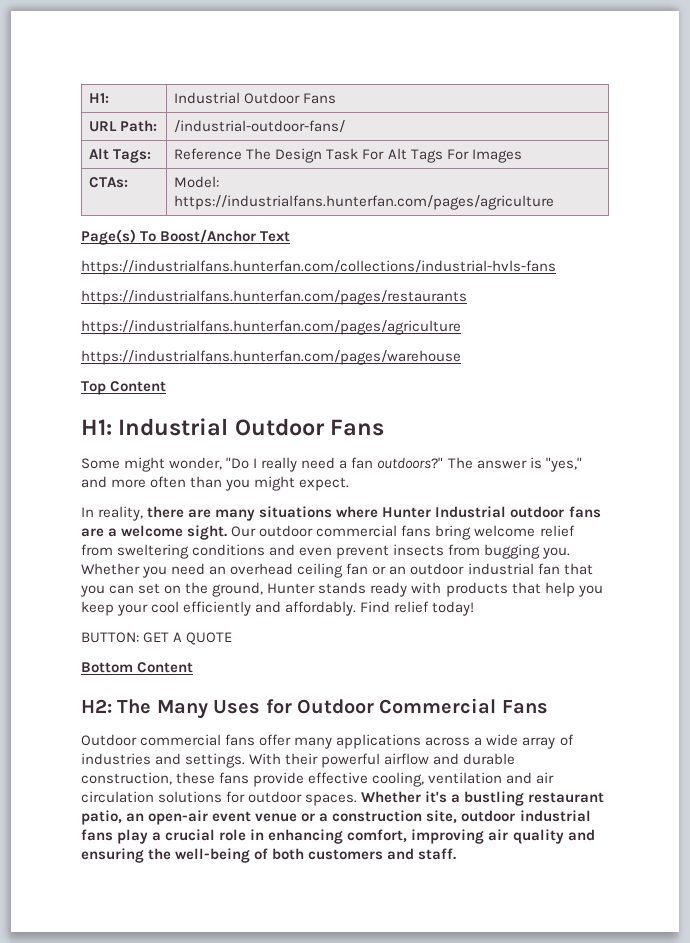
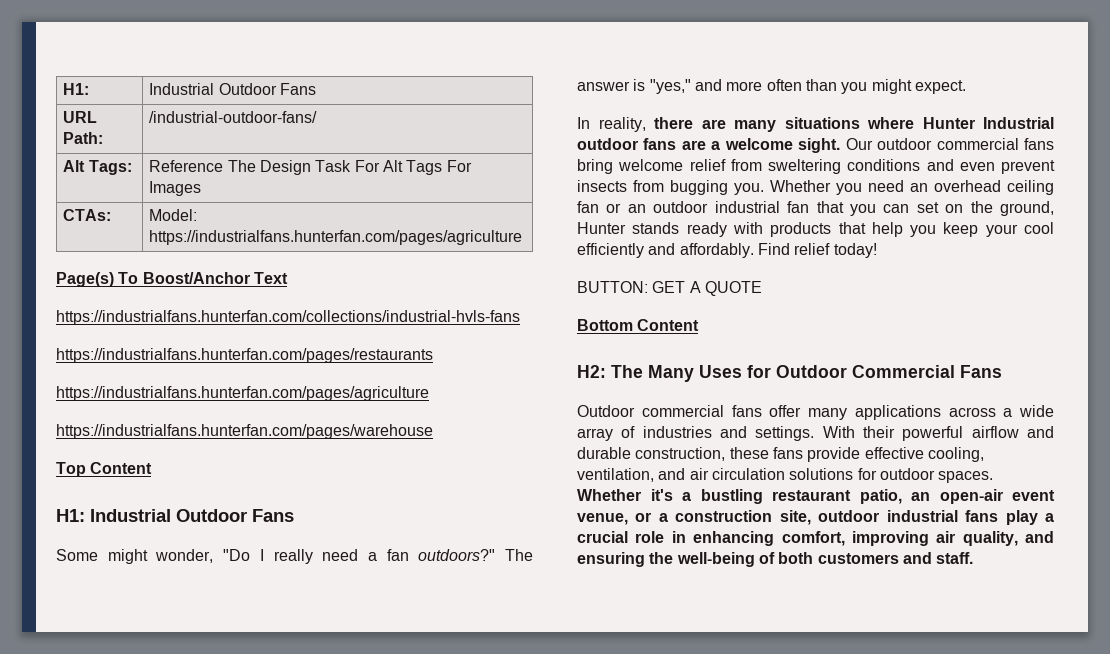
[428,772,503,784] ventilation -> [577,468,654,482] ventilation,
[255,813,298,822] venue -> [577,513,628,525] venue,
[512,829,564,844] quality -> [962,531,1018,546] quality,

